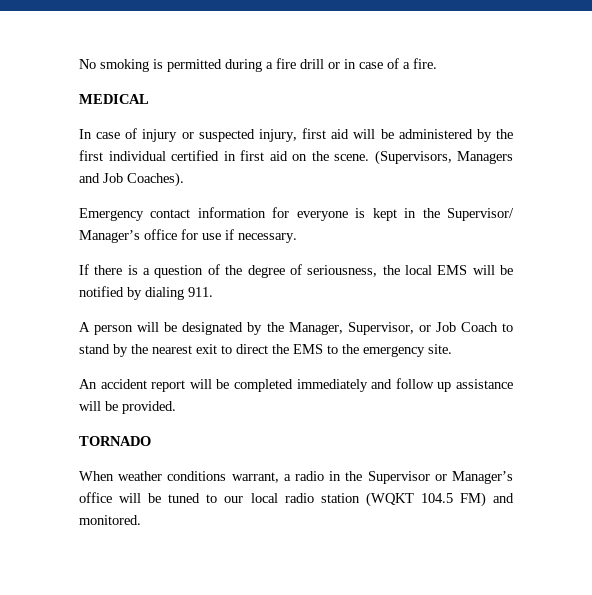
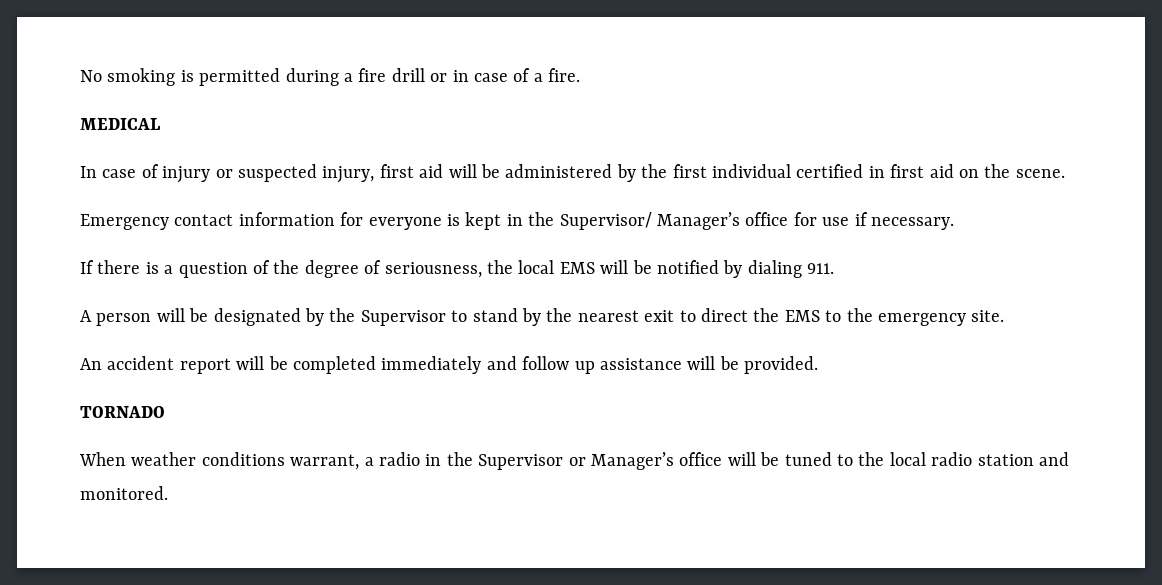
[374,150,513,165] [79,172,184,187] (Supervisors, Managers and Job Coaches). -> (1065, 173) none
[288,322,498,335] Manager, Supervisor, or Job Coach -> [360,310,446,326] Supervisor
[224,496,244,503] our -> [858,452,885,466] the
[365,492,486,507] (WQKT 104.5 FM) -> (1034, 460) none

